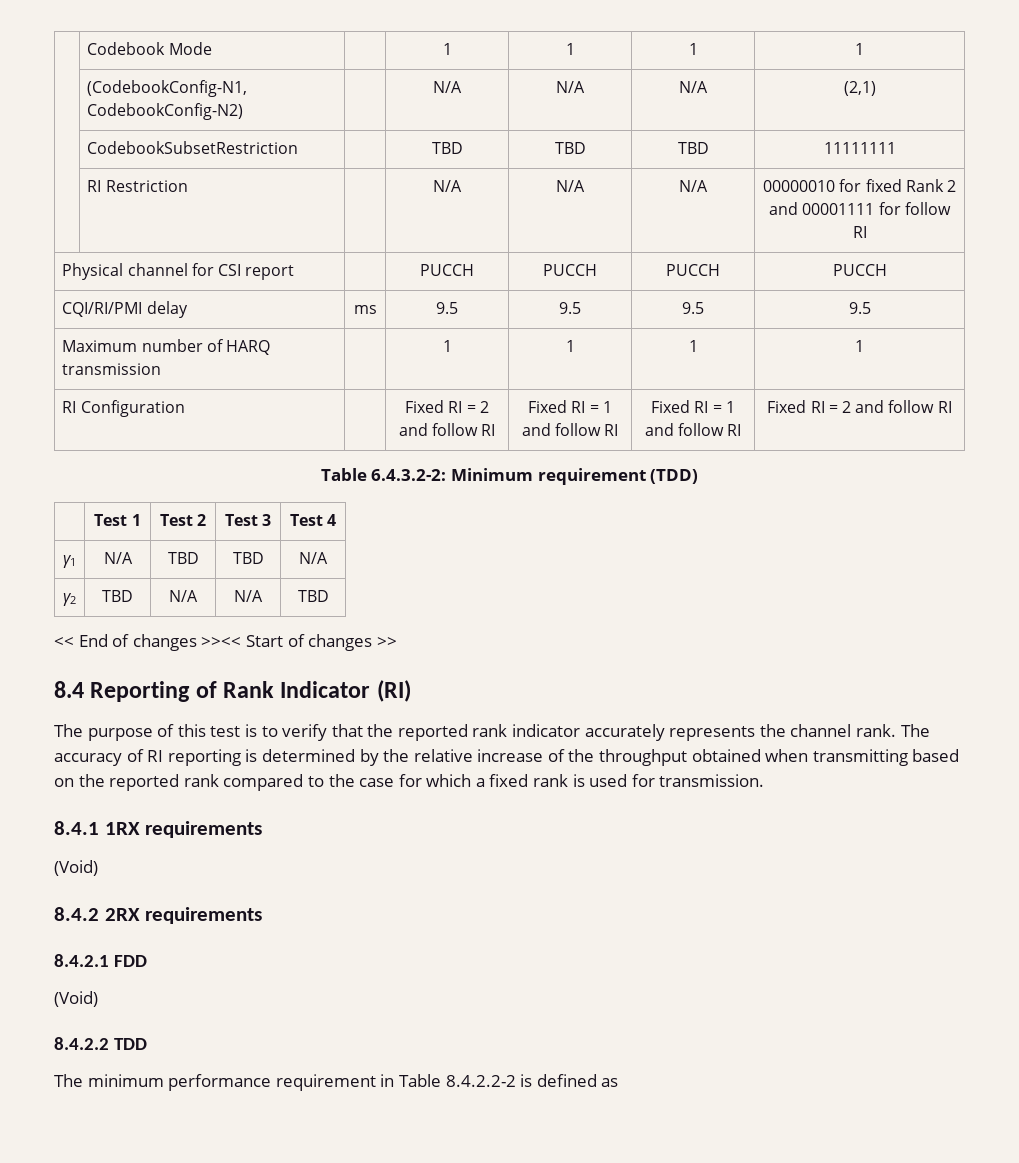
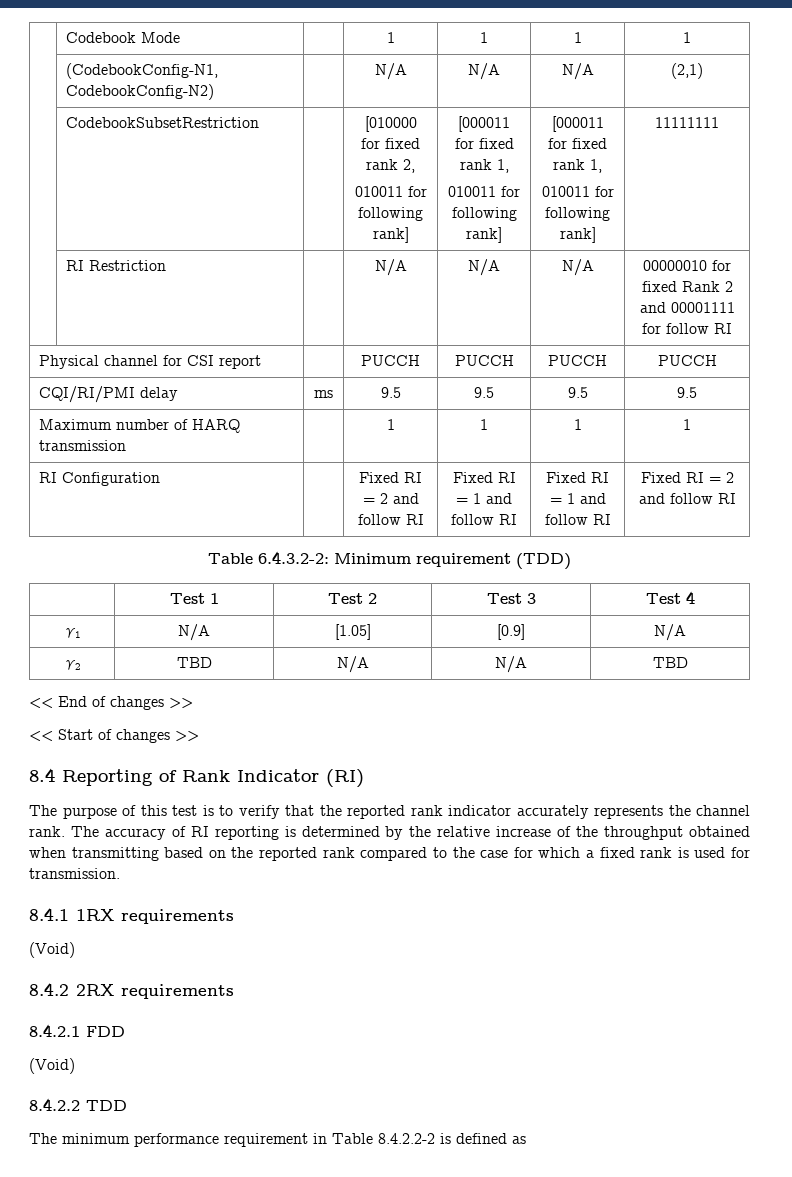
[431,142,463,154] [554,142,586,154] [677,142,709,154] TBD | TBD | TBD -> [364,116,417,132] [361,138,420,149] [366,159,415,173] [354,186,427,197] [358,207,423,221] [372,227,409,243] [458,116,510,132] [454,138,514,149] [459,159,509,173] [448,186,520,197] [451,207,517,221] [466,227,502,243] [551,116,604,132] [548,138,607,149] [553,159,602,173] [541,186,614,197] [545,207,610,221] [559,227,596,243] [010000 for fixed rank 2, // 010011 for following rank] | [000011 for fixed rank 1, // 010011 for following rank] | [000011 for fixed rank 1, // 010011 for following rank]
[167,552,199,564] [232,552,264,564] TBD | TBD -> [334,624,371,640] [497,624,525,640] [1.05] | [0.9]
[201,637,242,647] >><< -> [169,697,193,709] [29,731,53,741] >> // <<

